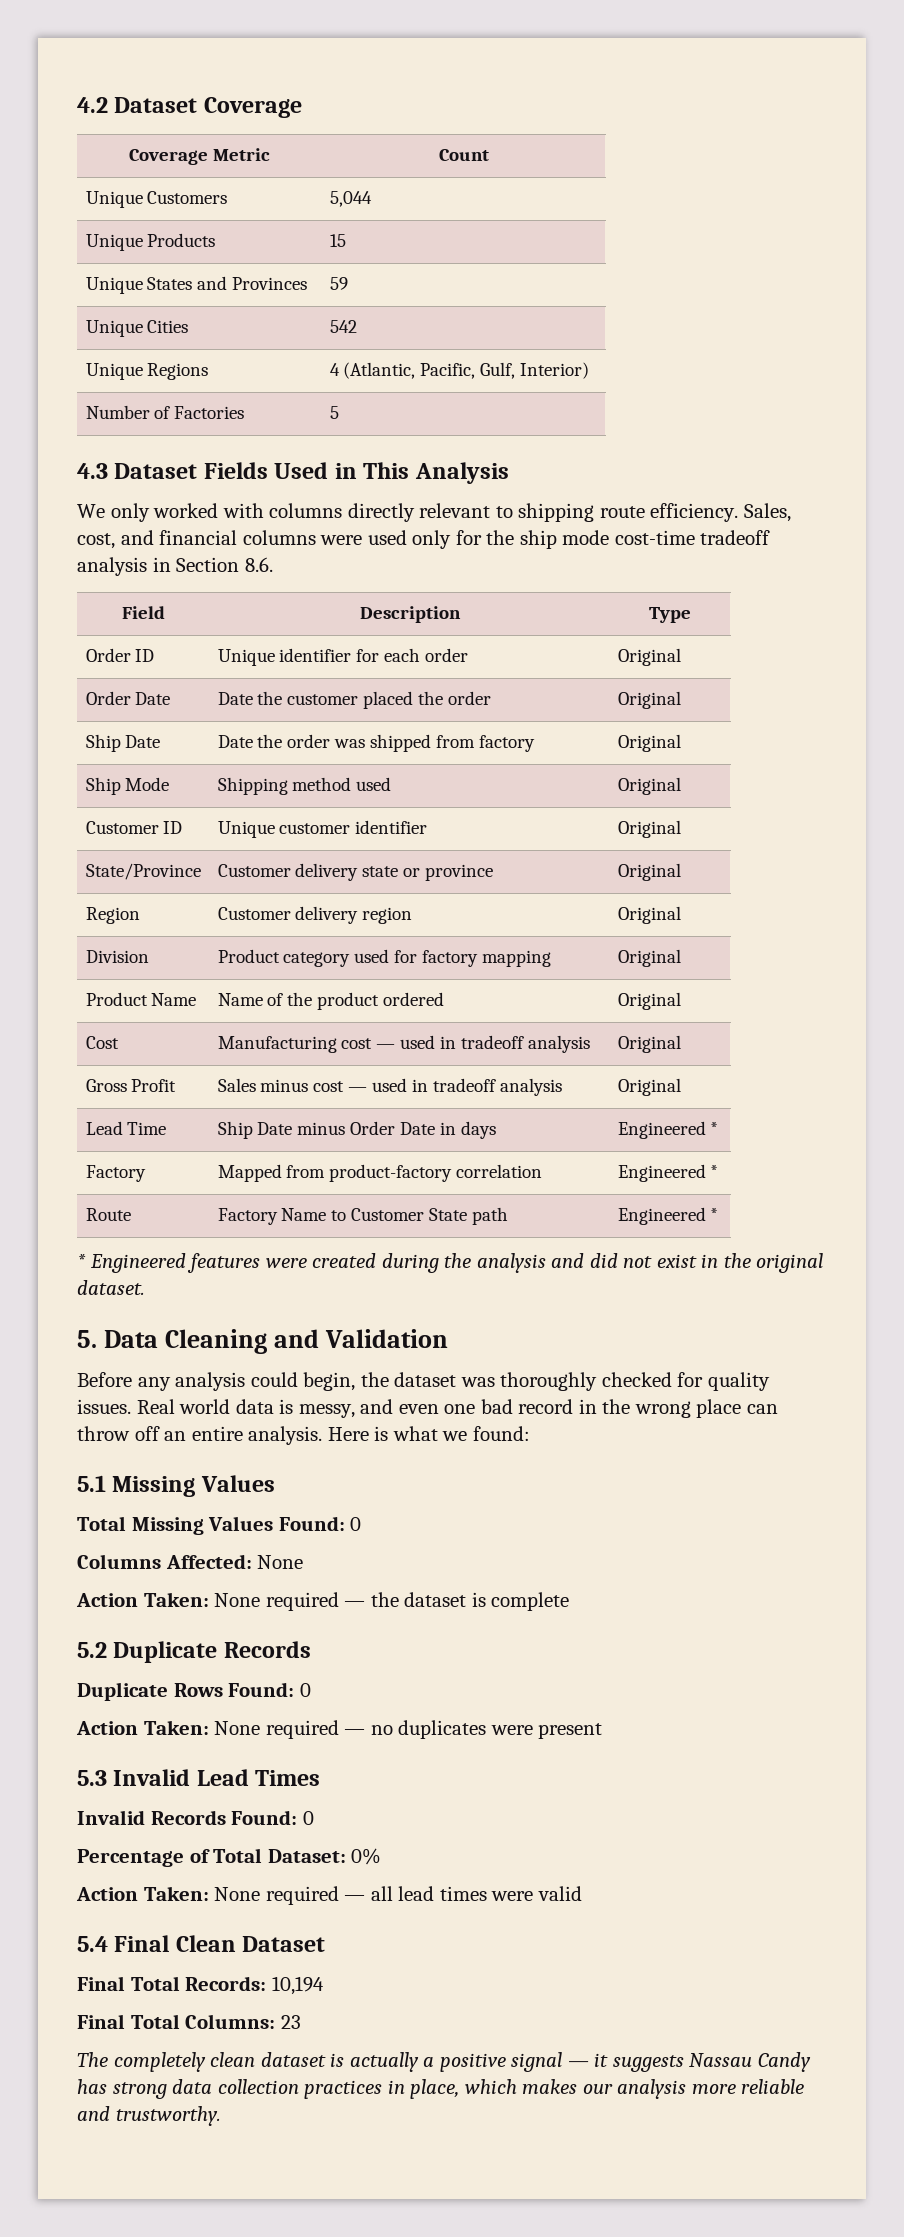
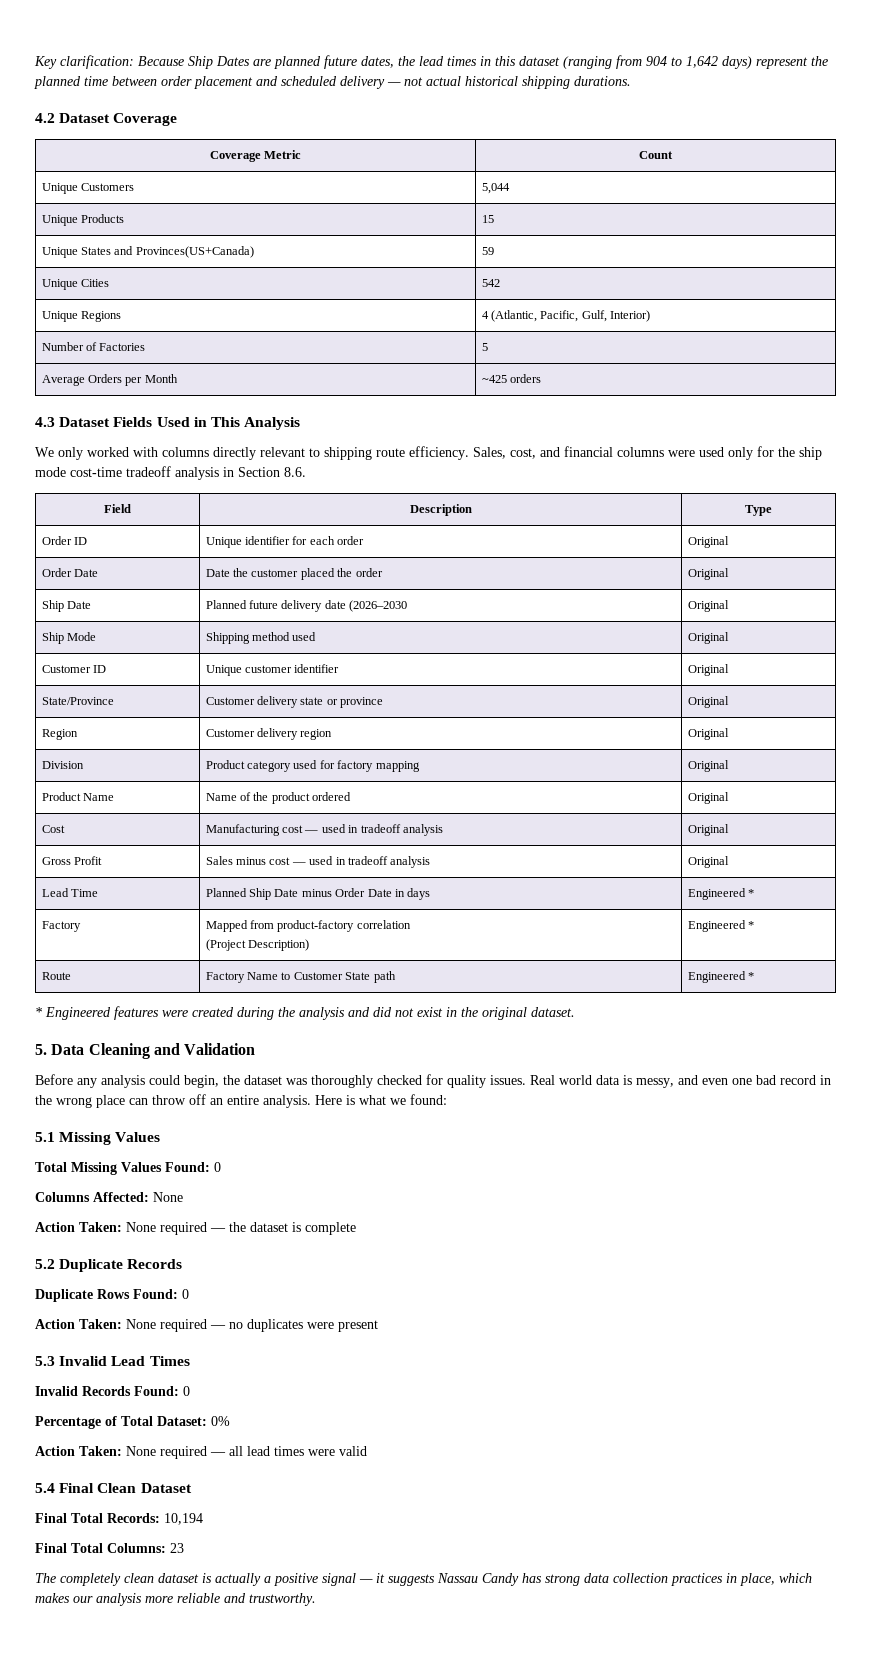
(77, 105) none -> [34,55,828,69] [34,76,631,89] Key clarification: Because Ship Dates are planned future dates, the lead times in this dataset (ranging from 904 to 1,642 days) represent the planned time between order placement and scheduled delivery — not actual historical shipping durations. //
[232,277,308,290] Provinces -> [135,246,254,258] Provinces(US+Canada)
(339, 412) none -> [41,374,178,386] [481,374,542,383] // Average Orders per Month | ~425 orders
[217,734,536,752] Date the order was shipped from factory -> [205,600,408,612] Planned future delivery date (2026–2030
(167, 1128) none -> [205,888,247,897] Planned
(543, 1171) none -> [205,939,310,951] // (Project Description)

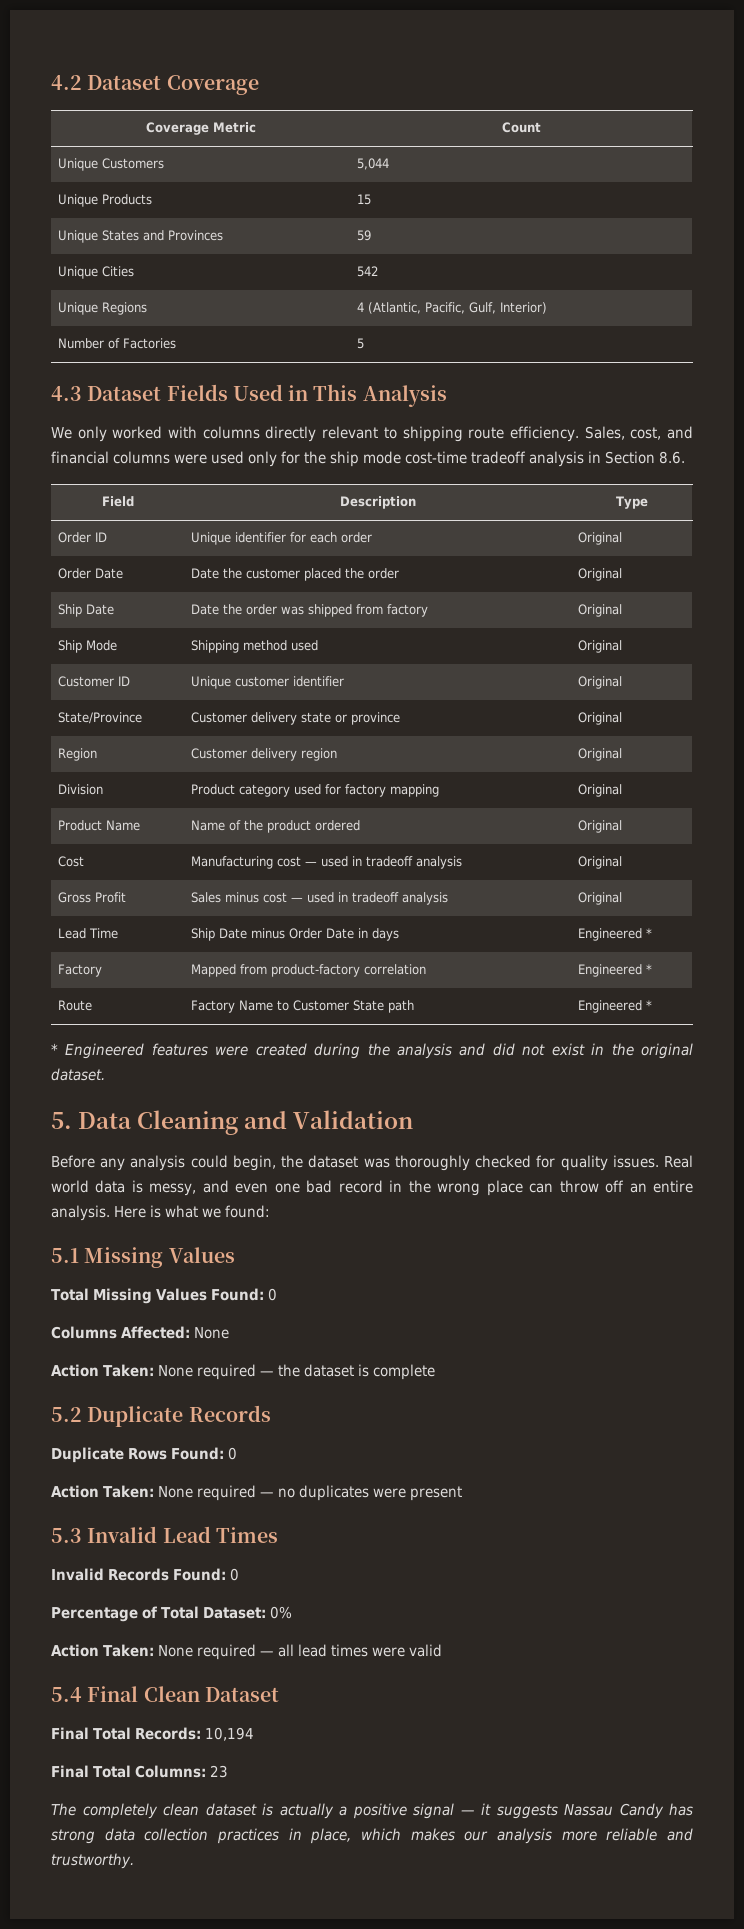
[34,55,828,69] [34,76,631,89] Key clarification: Because Ship Dates are planned future dates, the lead times in this dataset (ranging from 904 to 1,642 days) represent the planned time between order placement and scheduled delivery — not actual historical shipping durations. // -> (51, 82) none
[135,246,254,258] Provinces(US+Canada) -> [168,230,224,241] Provinces
[41,374,178,386] [481,374,542,383] // Average Orders per Month | ~425 orders -> (365, 343) none
[205,600,408,612] Planned future delivery date (2026–2030 -> [191,604,429,617] Date the order was shipped from factory
[205,888,247,897] Planned -> (119, 933) none
[205,939,310,951] // (Project Description) -> (427, 969) none

